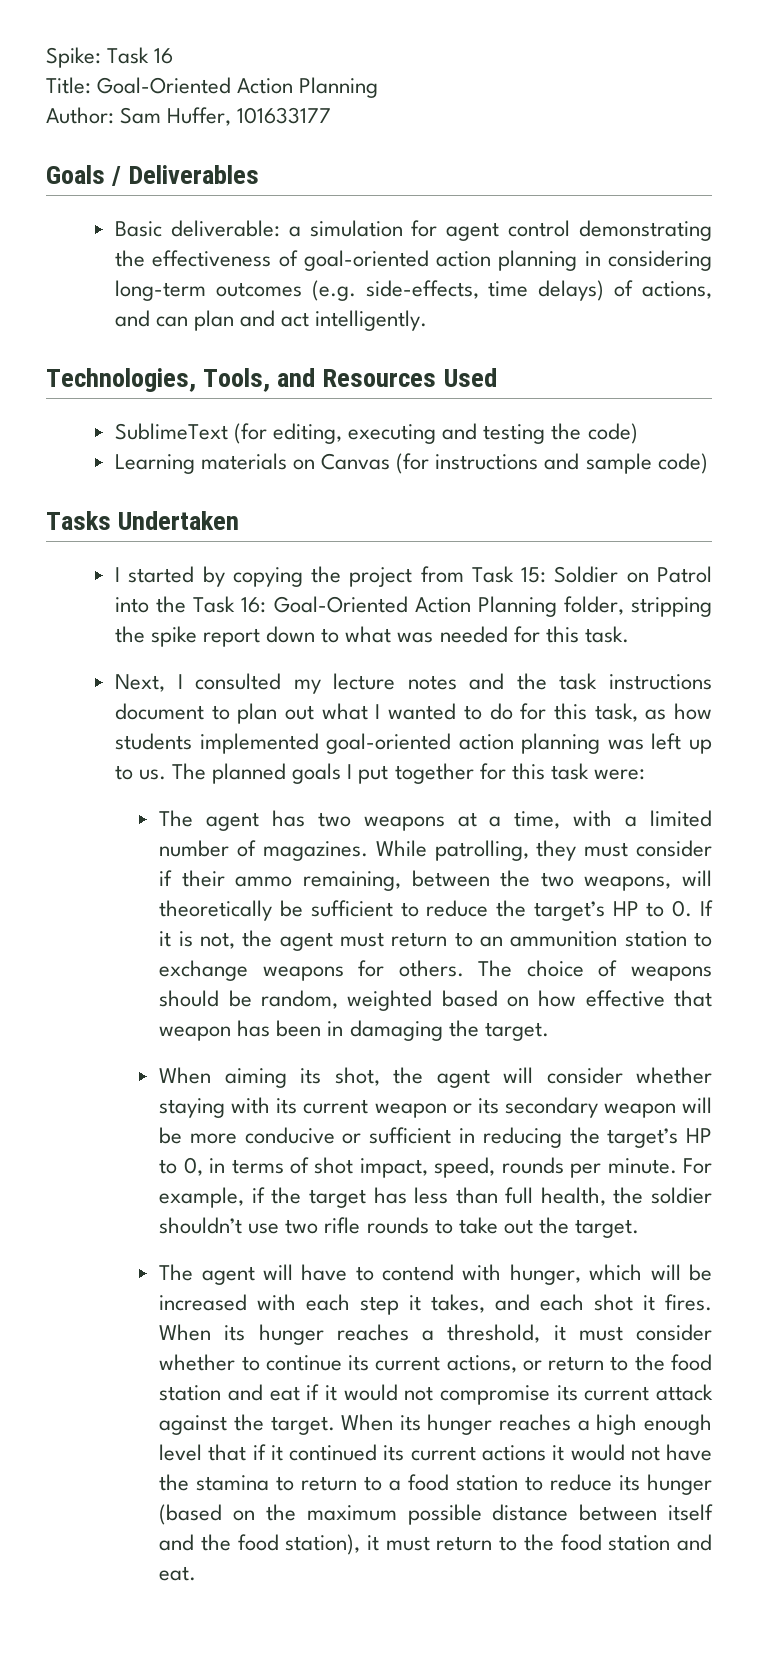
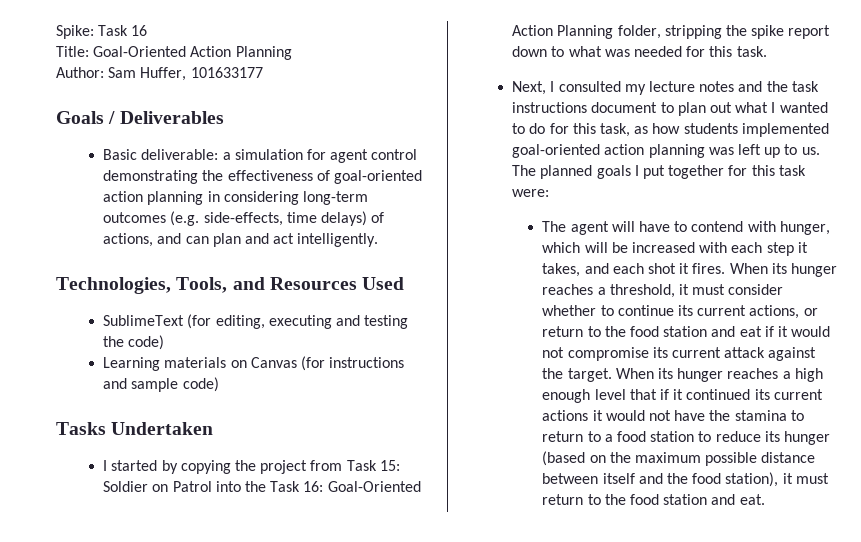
[159,810,713,831] [159,840,712,861] [159,870,712,891] [159,900,713,921] [159,930,712,951] [159,960,712,981] [159,990,712,1011] [159,1020,549,1041] [159,1067,712,1088] [159,1097,712,1118] [159,1127,712,1148] [159,1157,712,1178] [159,1187,712,1208] [159,1217,639,1238] // The agent has two weapons at a time, with a limited number of magazines. While patrolling, they must consider if their ammo remaining, between the two weapons, will theoretically be sufficient to reduce the target’s HP to 0. If it is not, the agent must return to an ammunition station to exchange weapons for others. The choice of weapons should be random, weighted based on how effective that weapon has been in damaging the target. // When aiming its shot, the agent will consider whether staying with its current weapon or its secondary weapon will be more conducive or sufficient in reducing the target’s HP to 0, in terms of shot impact, speed, rounds per minute. For example, if the target has less than full health, the soldier shouldn’t use two rifle rounds to take out the target. -> (550, 193) none

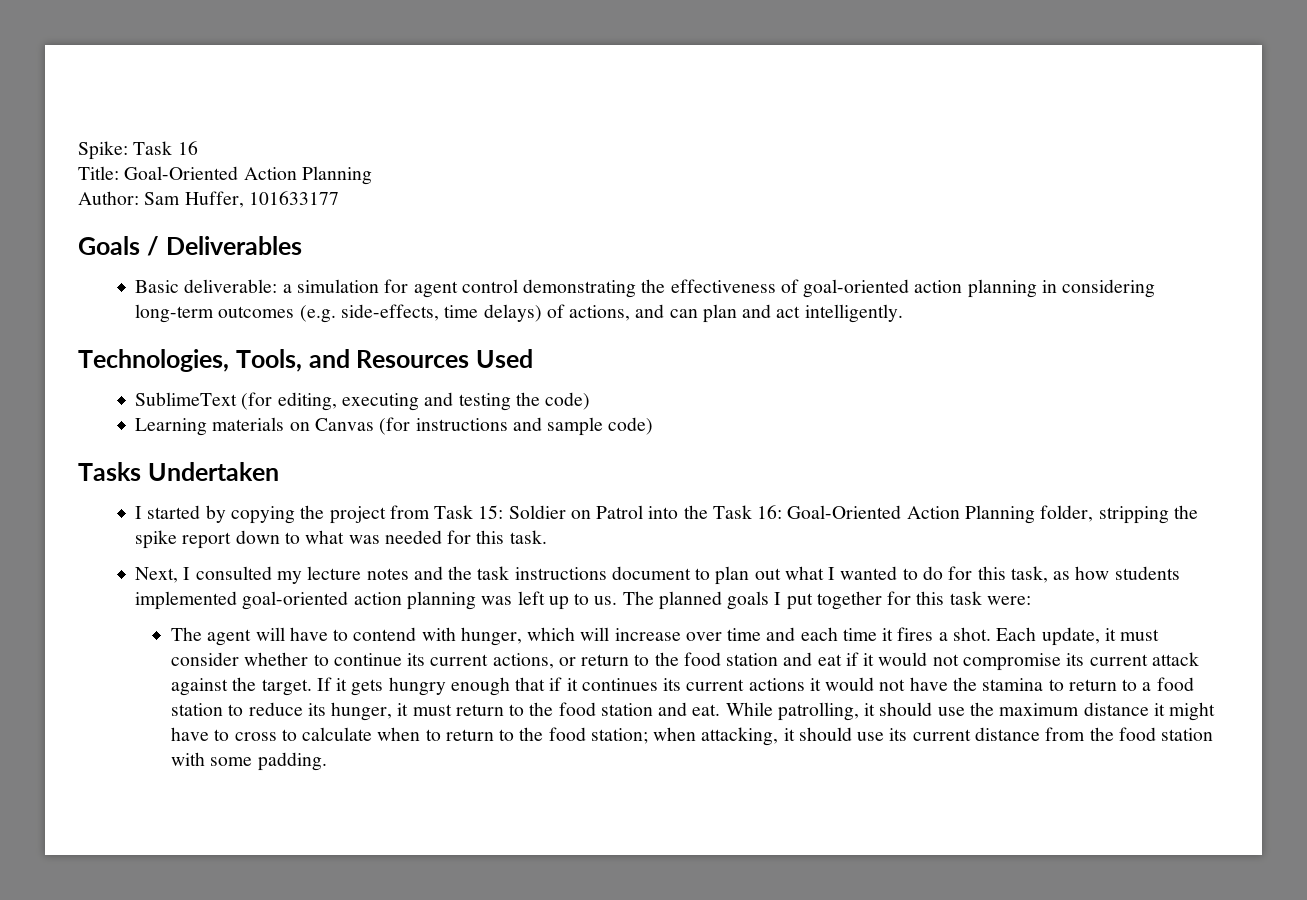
[611,242,808,256] [542,263,837,277] [542,284,675,298] be increased with each step it takes, and each shot it fires. When its hunger reaches a threshold, -> [614,627,1100,646] increase over time and each time it fires a shot. Each update,
[615,368,823,382] [542,389,626,403] When its hunger reaches a high enough level -> [316,677,510,696] If it gets hungry enough
[686,389,751,400] continued -> [581,678,658,691] continues
[783,431,830,445] [542,451,816,466] [542,472,779,487] hunger (based on the maximum possible distance between itself and the food station), -> [331,702,393,721] hunger,
(765, 499) none -> [725,702,1216,721] [170,727,1214,746] [170,752,327,771] While patrolling, it should use the maximum distance it might have to cross to calculate when to return to the food station; when attacking, it should use its current distance from the food station with some padding.

